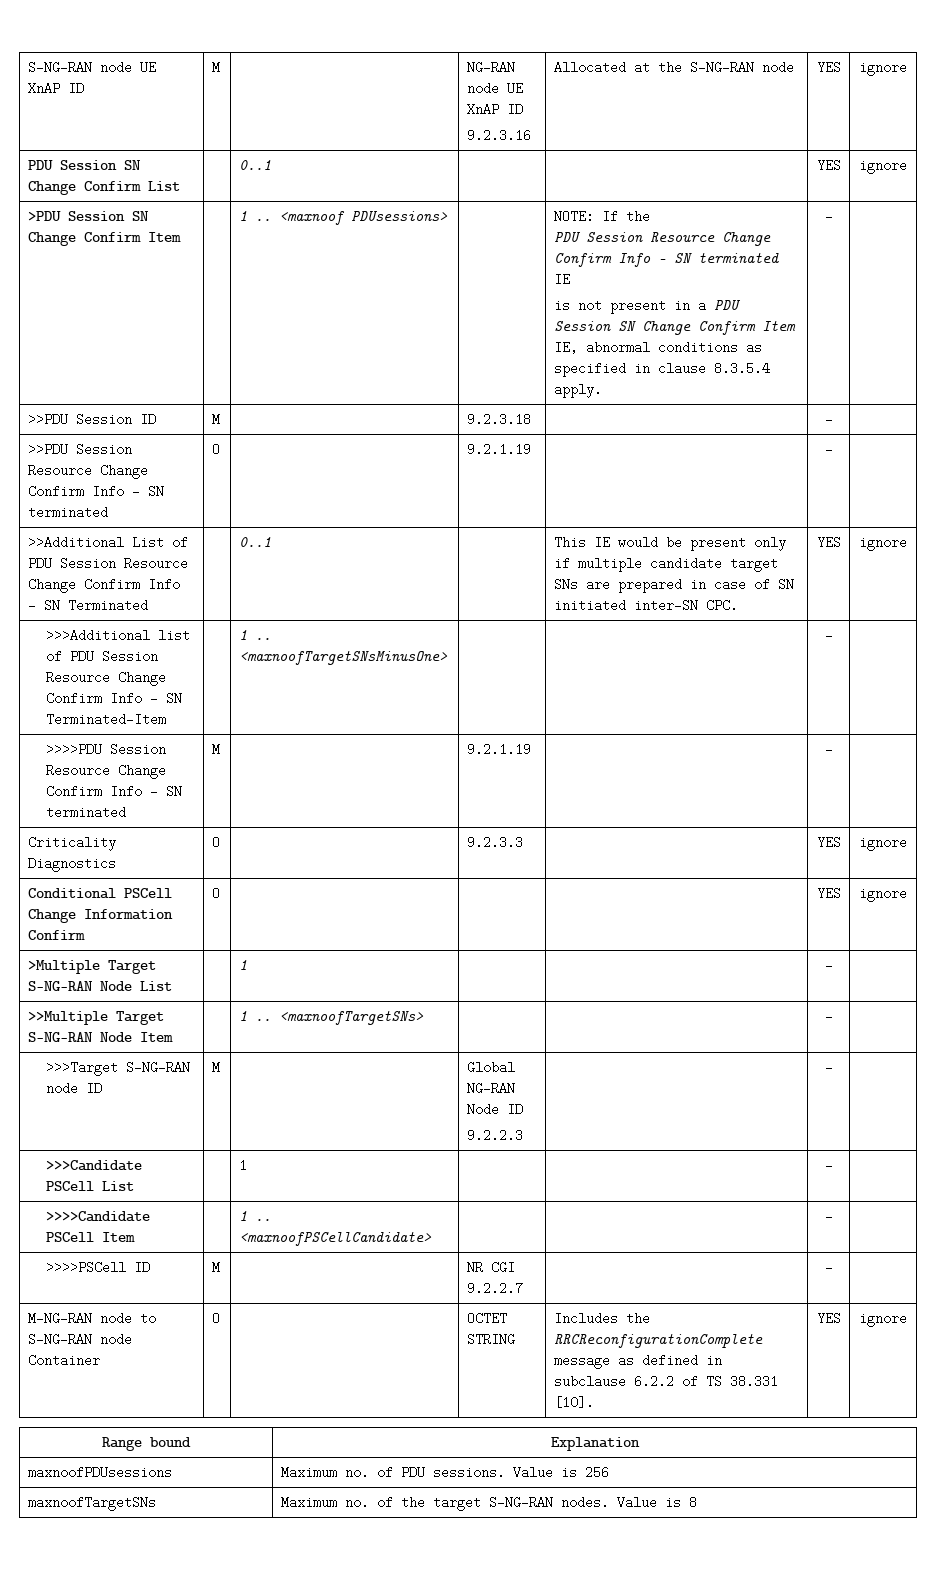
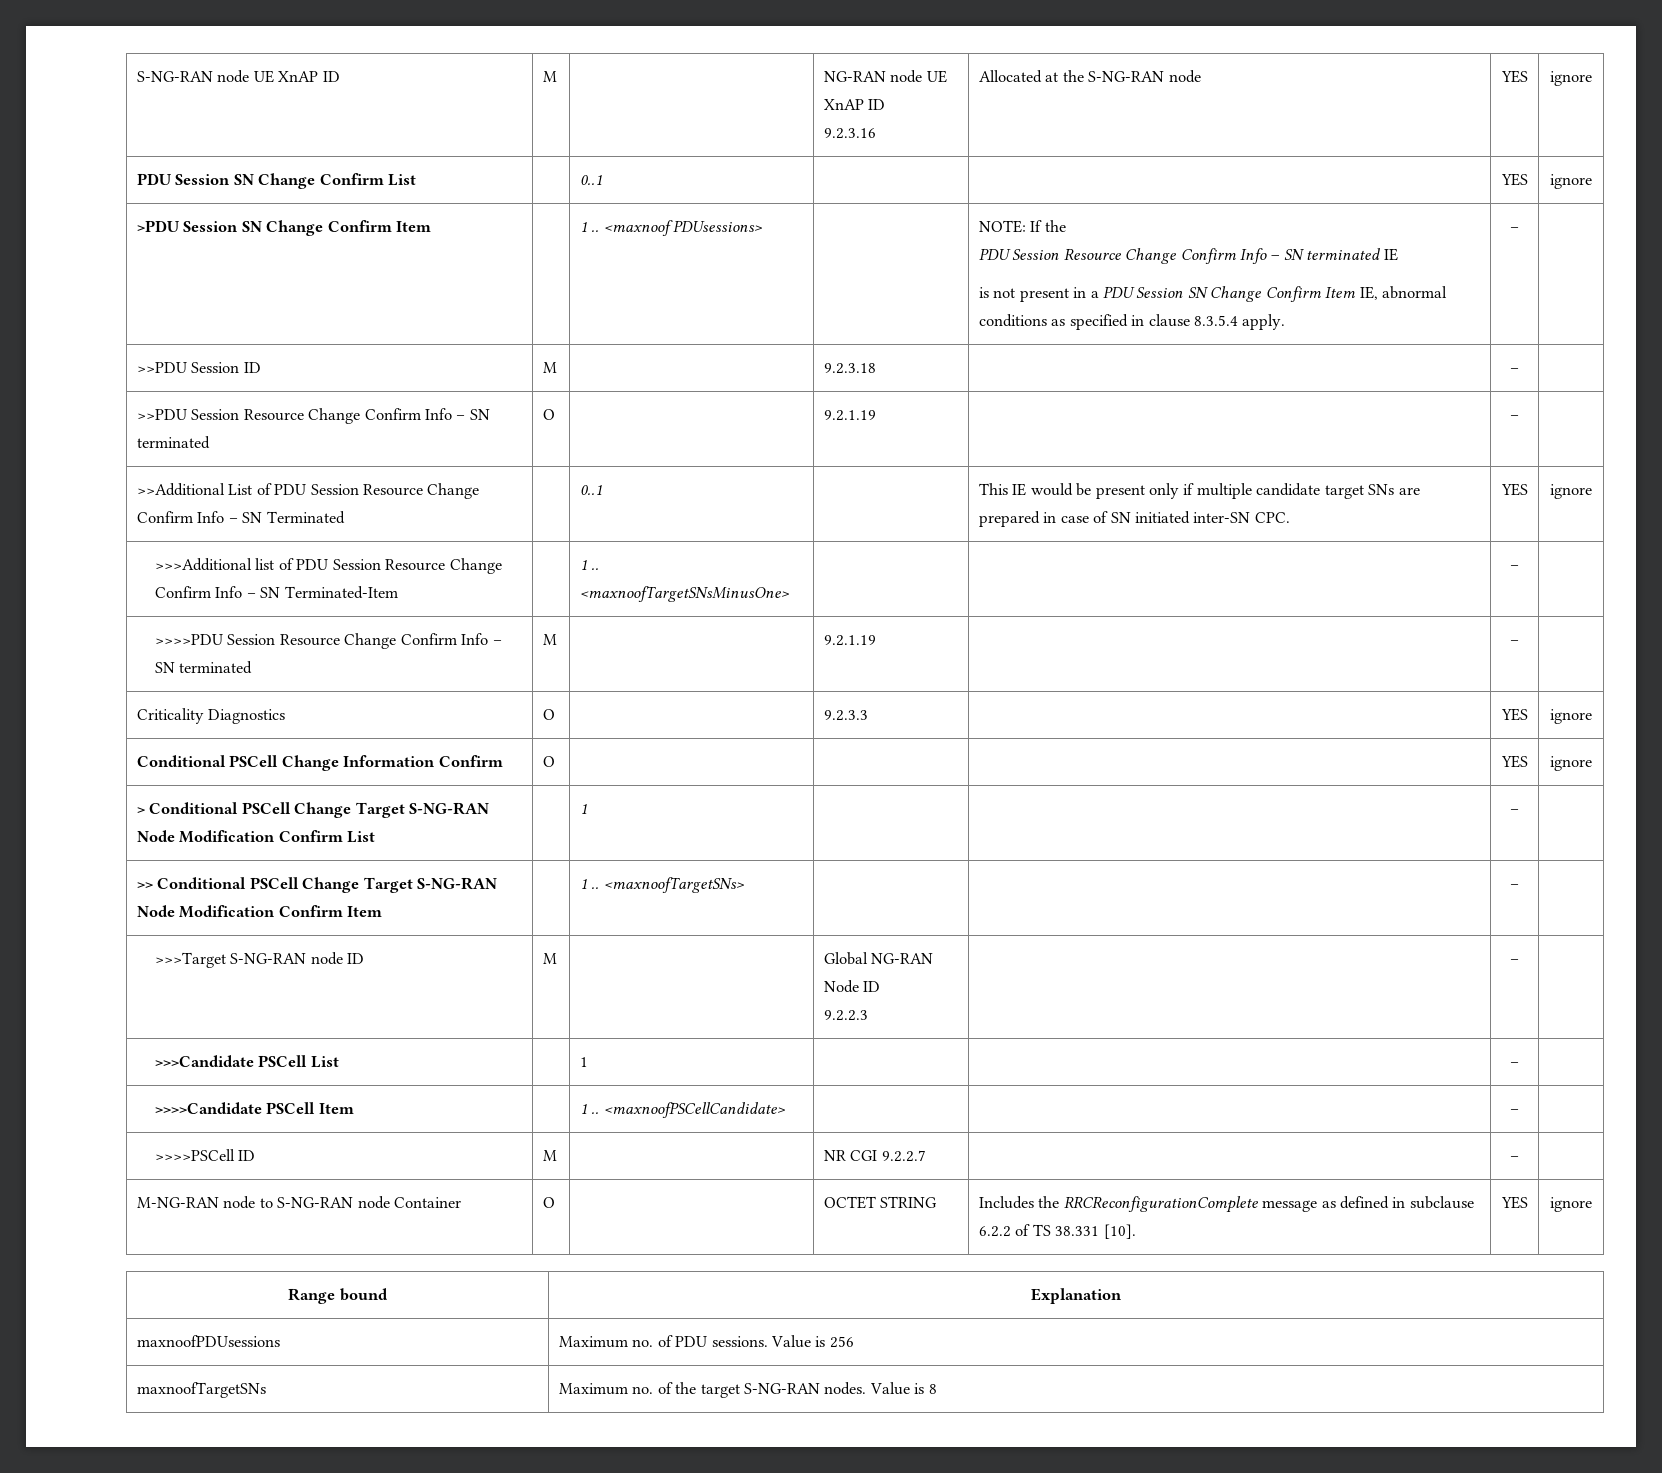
[27,960,156,974] [27,981,172,991] [238,960,247,970] [824,966,833,970] [27,1011,164,1025] [27,1032,132,1042] >Multiple Target S-NG-RAN Node List | | 1 | | | – | // >>Multiple Target S-NG-RAN Node -> [136,802,489,818] [136,830,376,843] [579,803,587,814] [1510,809,1519,814] [136,877,497,893] [136,905,343,918] > Conditional PSCell Change Target S-NG-RAN Node Modification Confirm List | | 1 | | | – | // >> Conditional PSCell Change Target S-NG-RAN Node Modification Confirm

